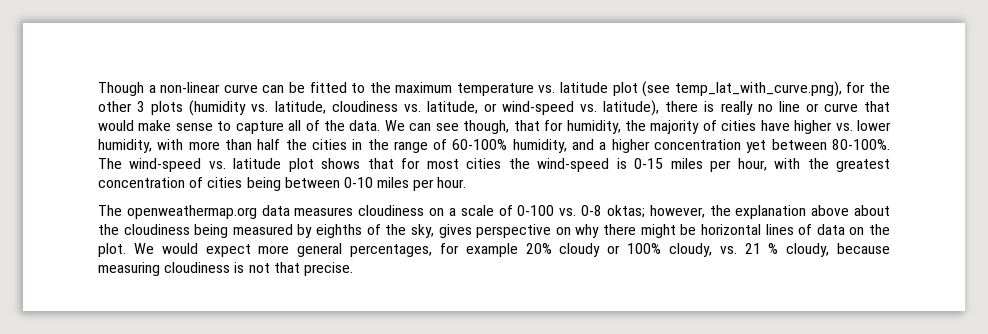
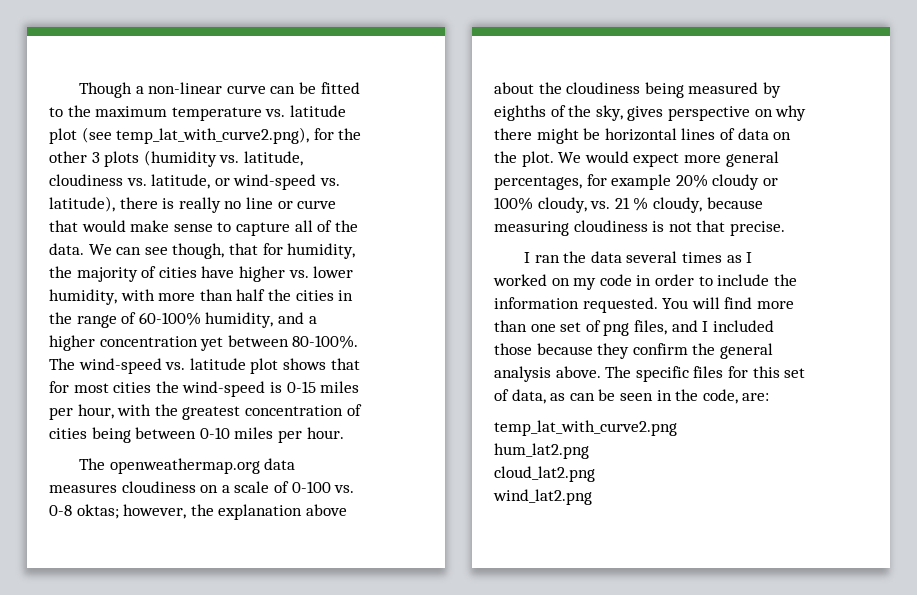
[674,81,842,97] temp_lat_with_curve.png), -> [116,127,310,144] temp_lat_with_curve2.png),
(353, 269) none -> [524,251,753,263] [493,274,797,290] [494,297,794,313] [494,320,774,336] [494,343,773,359] [494,366,806,382] [494,389,770,404] [494,420,677,436] [494,443,589,459] [494,466,595,482] [493,489,592,505] // I ran the data several times as I worked on my code in order to include the information requested. You will find more than one set of png files, and I included those because they confirm the general analysis above. The specific files for this set of data, as can be seen in the code, are: // temp_lat_with_curve2.png // hum_lat2.png // cloud_lat2.png // wind_lat2.png

